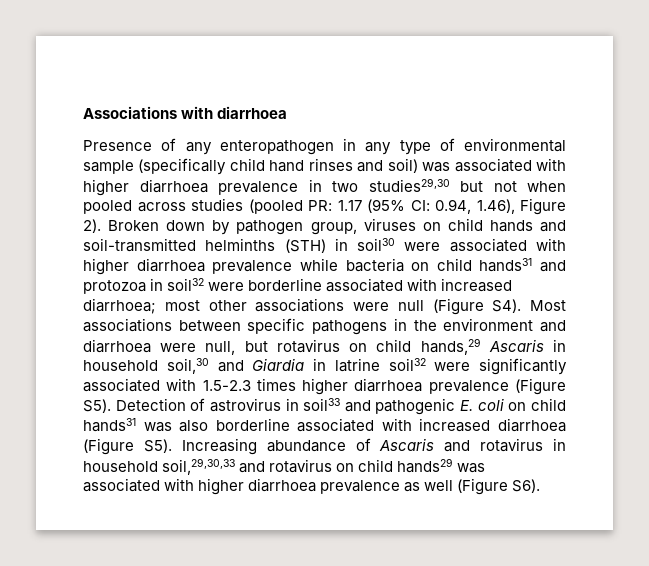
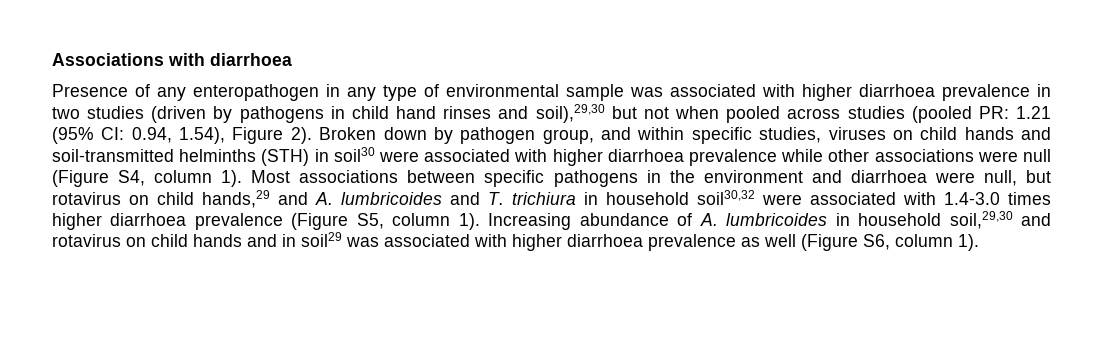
[138,158,418,175] (specifically child hand rinses and soil) -> (624, 92) none
[368,178,450,192] studies29,30 -> [87,104,605,123] studies (driven by pathogens in child hand rinses and soil),29,30
[337,200,362,211] 1.17 -> [1015,106,1051,119] 1.21
[476,199,515,214] 1.46), -> [179,127,226,144] 1.54),
(357, 228) none -> [601,127,822,144] and within specific studies,
[345,258,566,272] [83,278,513,294] [83,298,200,314] bacteria on child hands31 and protozoa in soil32 were borderline associated with increased diarrhoea; most -> (824, 155) none
[492,299,522,313] S4). -> [118,170,243,187] S4, column 1).
[488,339,566,352] [83,358,567,375] [83,378,251,392] Ascaris in household soil,30 and Giardia in latrine soil32 were significantly associated with 1.5-2.3 -> [278,190,1000,205] and A. lumbricoides and T. trichiura in household soil30,32 were associated with 1.4-3.0
[83,398,566,415] [83,418,566,432] [83,438,566,455] [83,458,236,475] S5). Detection of astrovirus in soil33 and pathogenic E. coli on child hands31 was also borderline associated with increased diarrhoea (Figure S5). Increasing abundance of Ascaris and rotavirus in household soil,29,30,33 -> [356,211,1013,230] S5, column 1). Increasing abundance of A. lumbricoides in household soil,29,30
[397,458,454,473] hands29 -> [193,232,342,247] hands and in soil29
[512,479,541,493] S6). -> [863,234,979,251] S6, column 1).

